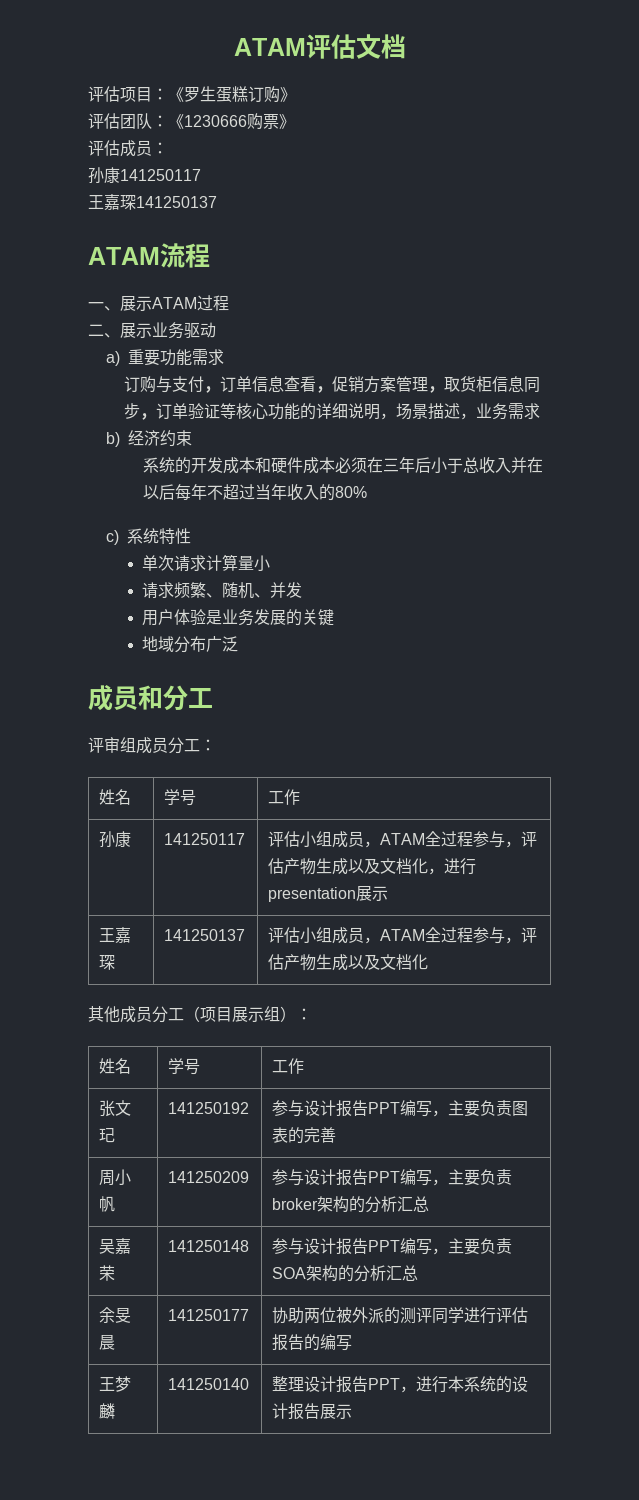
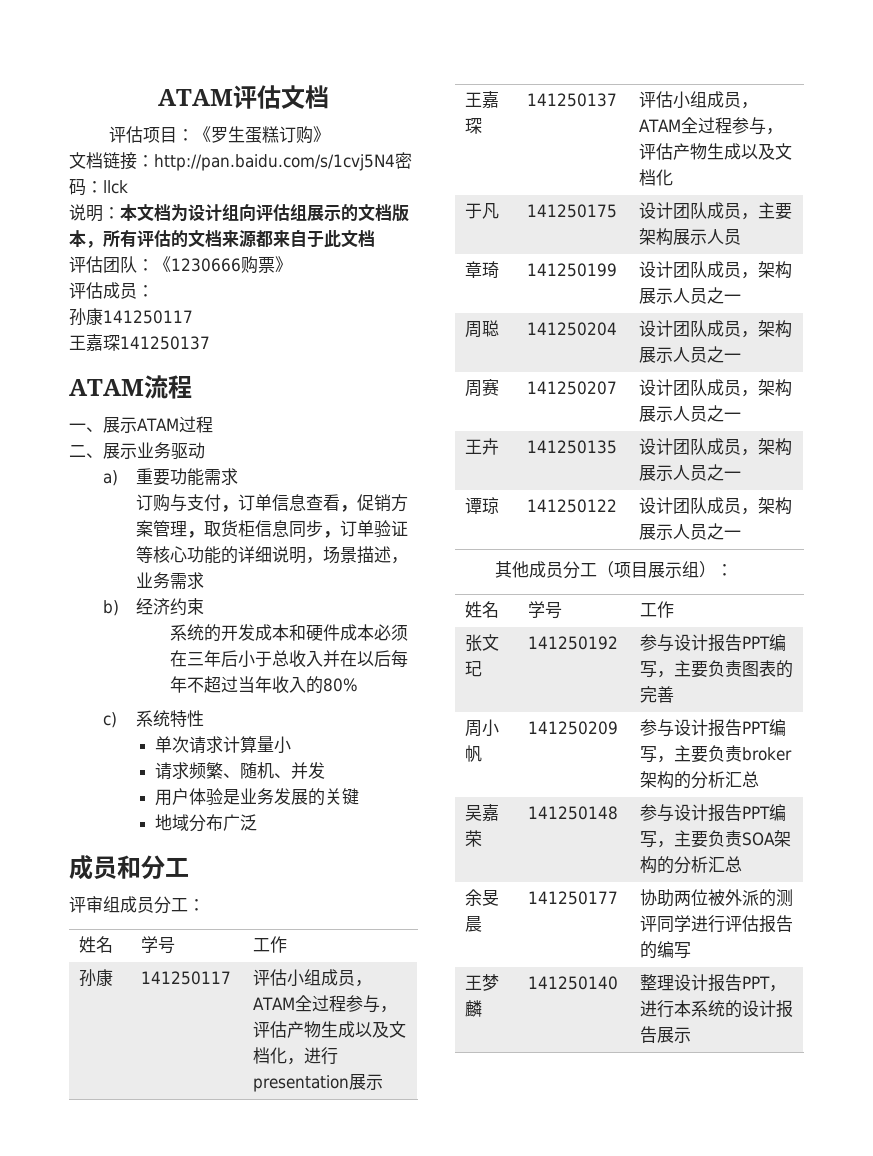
(296, 94) none -> [69,152,412,171] [69,178,128,196] [69,204,409,222] [69,229,375,248] // 文档链接：http://pan.baidu.com/s/1cvj5N4密码：llck // 说明：本文档为设计组向评估组展示的文档版本，所有评估的文档来源都来自于此文档
(429, 962) none -> [465,203,500,219] [527,204,618,218] [639,202,793,220] [639,228,742,246] [465,261,500,278] [527,263,618,277] [639,261,793,279] [639,287,742,304] [465,320,500,338] [527,322,618,336] [639,320,793,338] [639,346,742,363] [465,378,500,397] [527,381,618,395] [639,379,793,397] [639,405,742,422] [465,438,500,455] [527,440,618,454] [639,438,793,456] [639,464,742,481] [465,497,500,514] [527,499,618,513] [639,497,793,515] [639,523,742,540] // 于凡 | 141250175 | 设计团队成员，主要架构展示人员 // 章琦 | 141250199 | 设计团队成员，架构展示人员之一 // 周聪 | 141250204 | 设计团队成员，架构展示人员之一 // 周赛 | 141250207 | 设计团队成员，架构展示人员之一 // 王卉 | 141250135 | 设计团队成员，架构展示人员之一 // 谭琼 | 141250122 | 设计团队成员，架构展示人员之一

